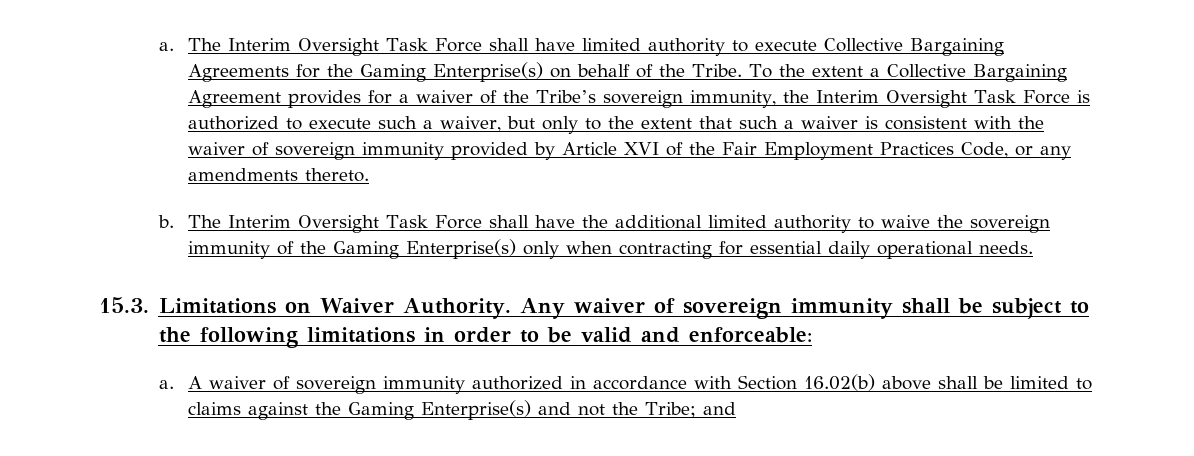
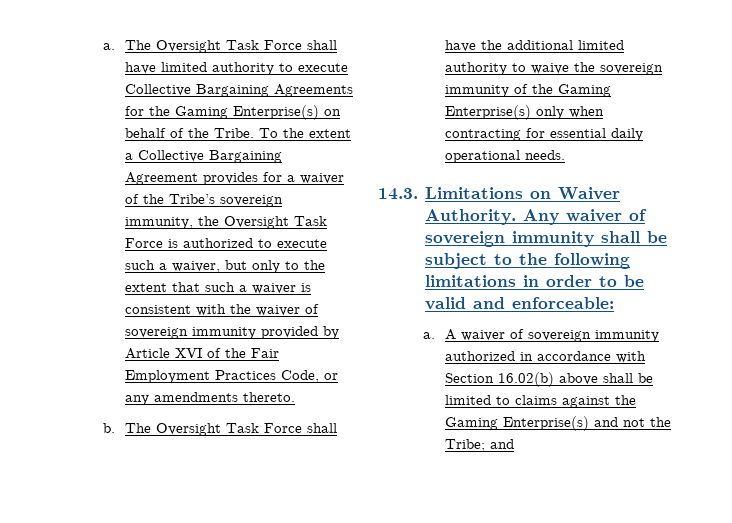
[228,38,292,51] Interim -> (152, 45) none
[816,90,880,103] Interim -> (220, 221) none
[228,215,292,228] Interim -> (152, 428) none
[99,297,149,313] 15.3. -> [378,188,418,200] 14.3.

